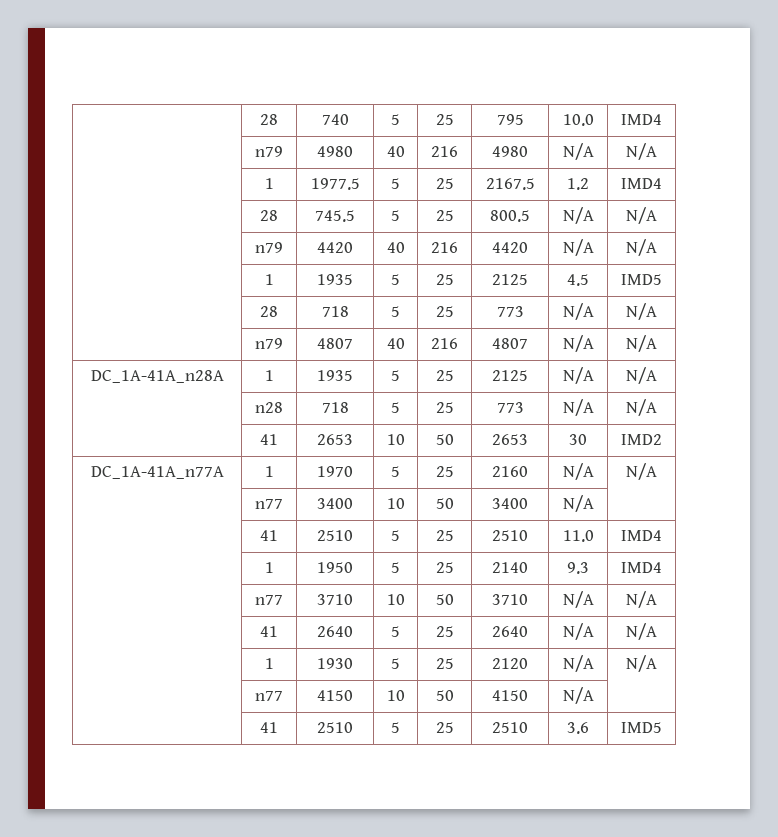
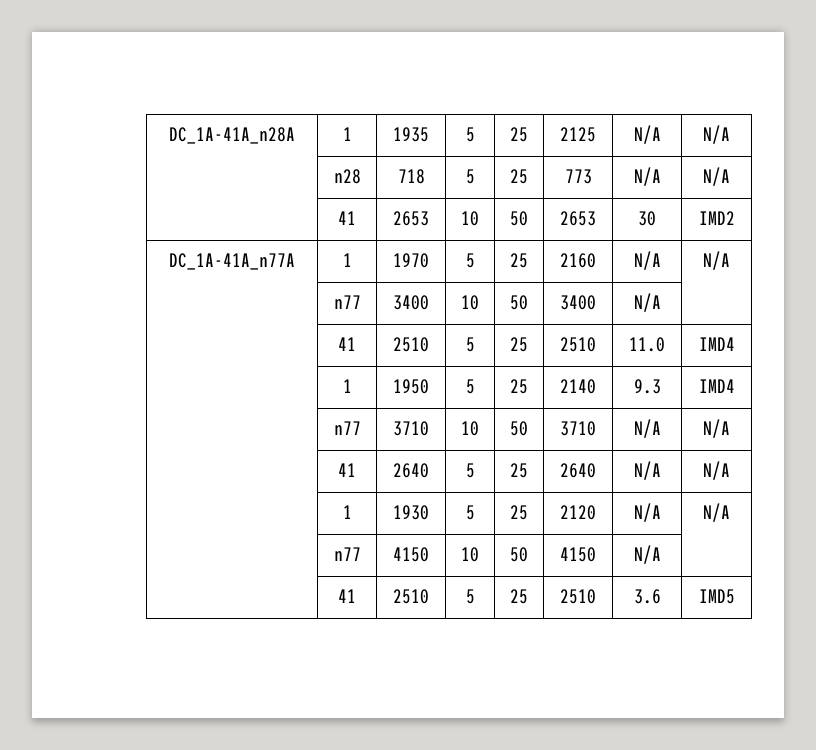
[260,114,278,125] [321,114,349,125] [391,114,400,125] [435,114,454,125] [496,114,524,125] [562,114,594,126] [621,114,662,125] [255,146,283,157] [317,146,353,157] [386,146,405,157] [431,146,458,157] [492,146,528,157] [562,143,594,160] [626,143,657,160] [264,178,274,189] [310,178,360,190] [391,178,400,189] [435,178,454,189] [485,178,535,190] [567,178,589,190] [621,178,662,189] [260,210,278,221] [315,210,355,222] [391,210,400,221] [435,210,454,221] [490,210,530,222] [562,207,594,224] [626,207,657,224] [255,242,283,253] [317,242,353,253] [386,242,405,253] [431,242,458,253] [492,242,528,253] [562,239,594,256] [626,239,657,256] [264,274,274,285] [317,274,353,285] [391,274,400,285] [435,274,454,285] [492,274,528,285] [567,274,589,286] [621,274,662,285] [260,306,278,317] [321,306,349,317] [391,306,400,317] [435,306,454,317] [496,306,524,317] [562,303,594,320] [626,303,657,320] [255,338,283,349] [317,338,353,349] [386,338,405,349] [431,338,458,349] [492,338,528,349] [562,335,594,352] [626,335,657,352] | 28 | 740 | 5 | 25 | 795 | 10.0 | IMD4 // | n79 | 4980 | 40 | 216 | 4980 | N/A | N/A // | 1 | 1977.5 | 5 | 25 | 2167.5 | 1.2 | IMD4 // | 28 | 745.5 | 5 | 25 | 800.5 | N/A | N/A // | n79 | 4420 | 40 | 216 | 4420 | N/A | N/A // | 1 | 1935 | 5 | 25 | 2125 | 4.5 | IMD5 // | 28 | 718 | 5 | 25 | 773 | N/A | N/A // | n79 | 4807 | 40 | 216 | 4807 | N/A | N/A // -> (169, 135) none

